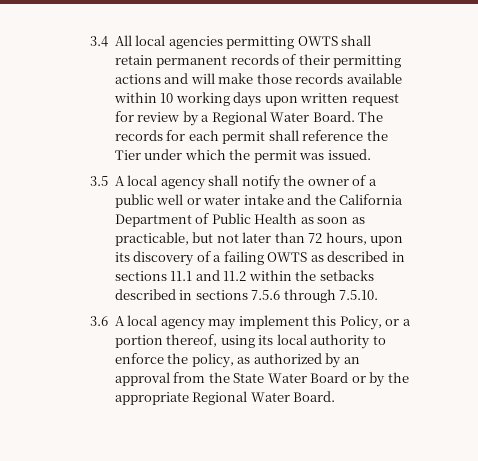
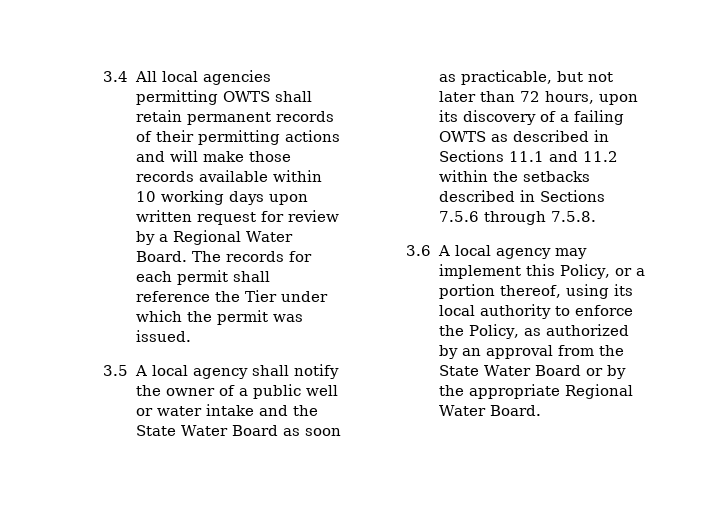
[339,194,404,205] [114,213,298,227] California Department of Public Health -> [135,425,278,436] State Water Board
[114,271,167,281] sections -> [438,150,504,162] Sections
[195,290,248,300] sections -> [539,190,605,202] Sections
[339,290,379,300] 7.5.10. -> [550,211,596,222] 7.5.8.
[191,353,234,368] policy, -> [468,324,519,339] Policy,

